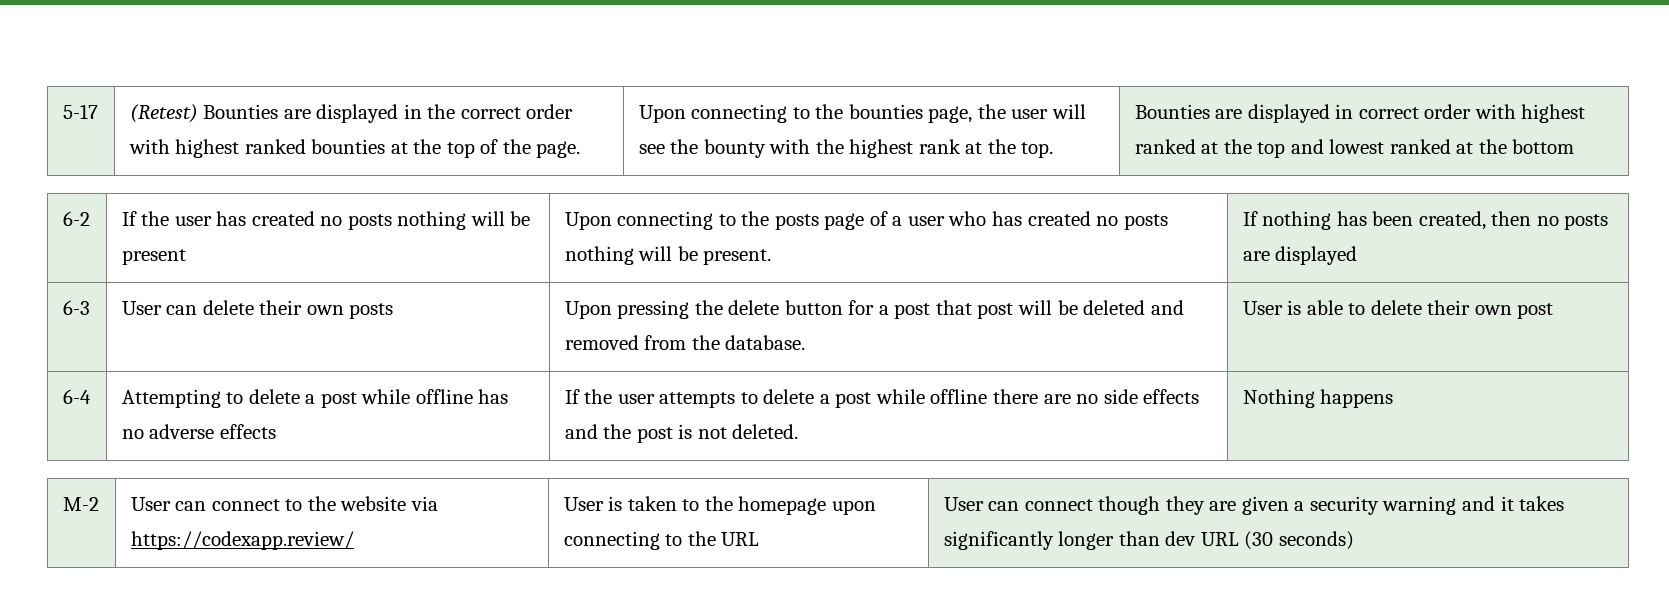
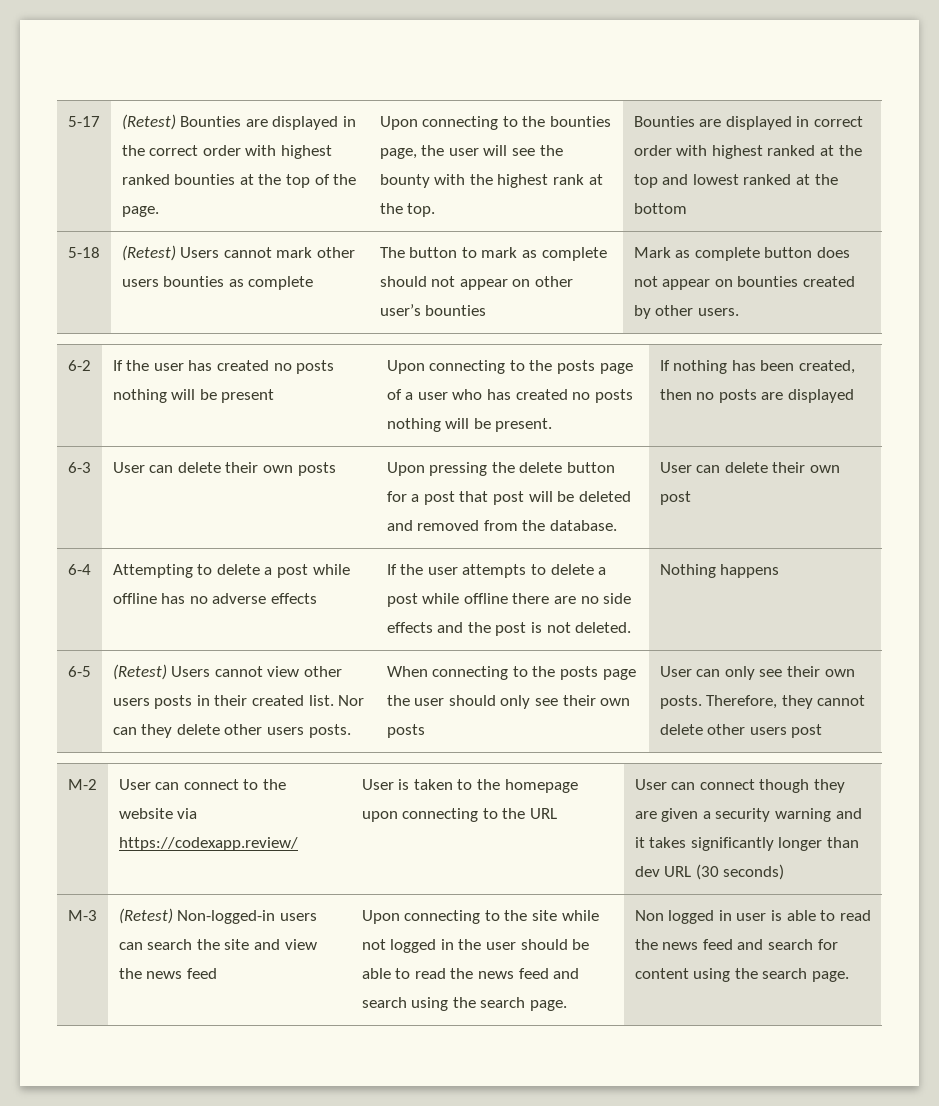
(1575, 146) none -> [67,247,100,258] [121,245,356,261] [121,276,314,290] [379,247,607,261] [379,276,574,290] [379,304,487,316] [633,247,851,261] [633,276,856,290] [633,305,739,319] // 5-18 | (Retest) Users cannot mark other users bounties as complete | The button to mark as complete should not appear on other user’s bounties | Mark as complete button does not appear on bounties created by other users.
[1287,300,1366,315] is able to -> [696,465,721,473] can
(1394, 398) none -> [67,666,91,677] [112,664,343,680] [112,695,365,709] [112,724,351,738] [386,666,636,680] [386,695,631,709] [386,724,425,738] [659,666,855,680] [659,695,866,709] [659,724,823,738] // 6-5 | (Retest) Users cannot view other users posts in their created list. Nor can they delete other users posts. | When connecting to the posts page the user should only see their own posts | User can only see their own posts. Therefore, they cannot delete other users post
(1354, 540) none -> [67,910,97,921] [118,908,317,924] [118,939,317,950] [118,968,217,979] [361,910,599,924] [361,939,590,953] [361,968,580,979] [361,997,568,1011] [634,910,871,924] [634,939,838,950] [634,968,850,982] // M-3 | (Retest) Non-logged-in users can search the site and view the news feed | Upon connecting to the site while not logged in the user should be able to read the news feed and search using the search page. | Non logged in user is able to read the news feed and search for content using the search page.

